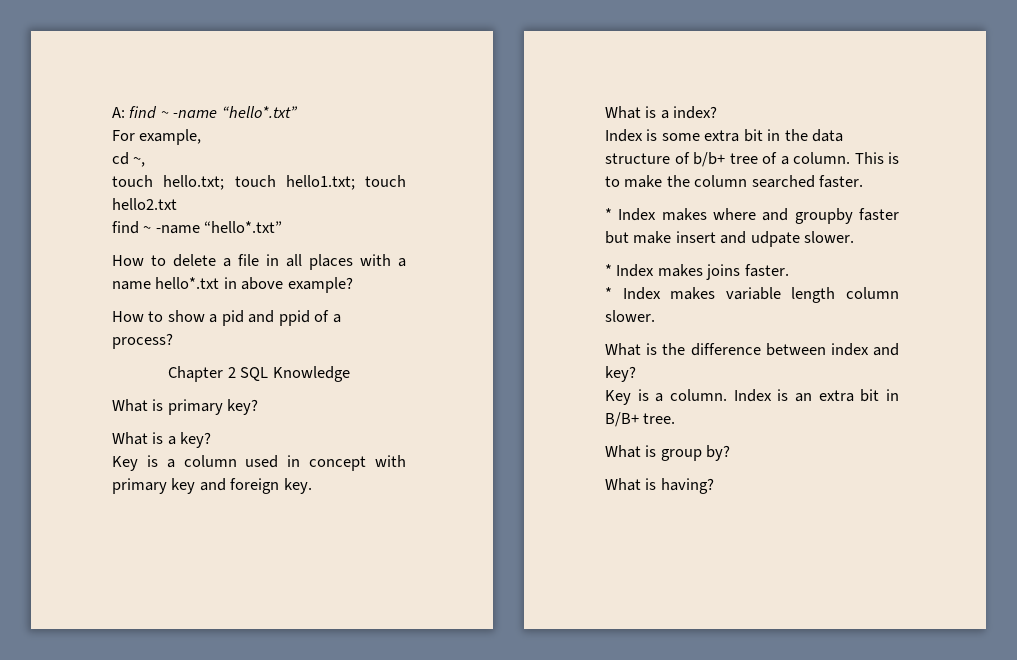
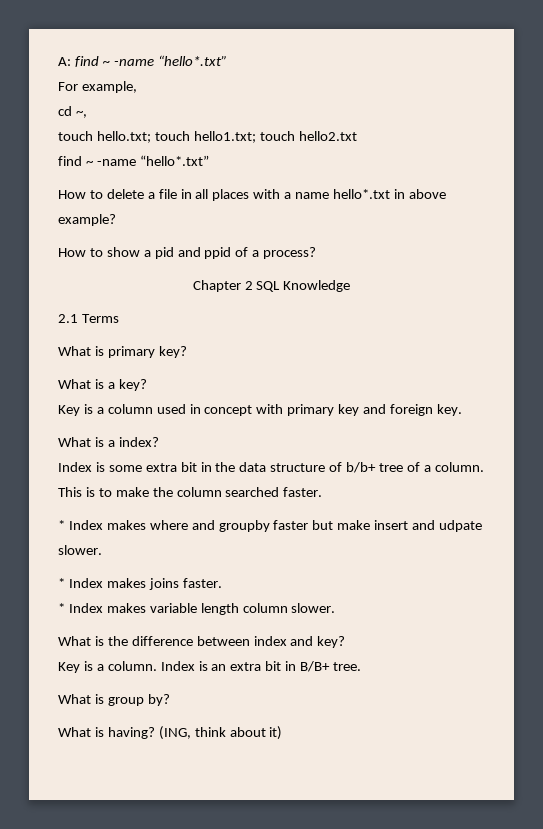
(350, 374) none -> [58,314,119,323] // 2.1 Terms
(714, 486) none -> [158,726,283,740] (ING, think about it)

